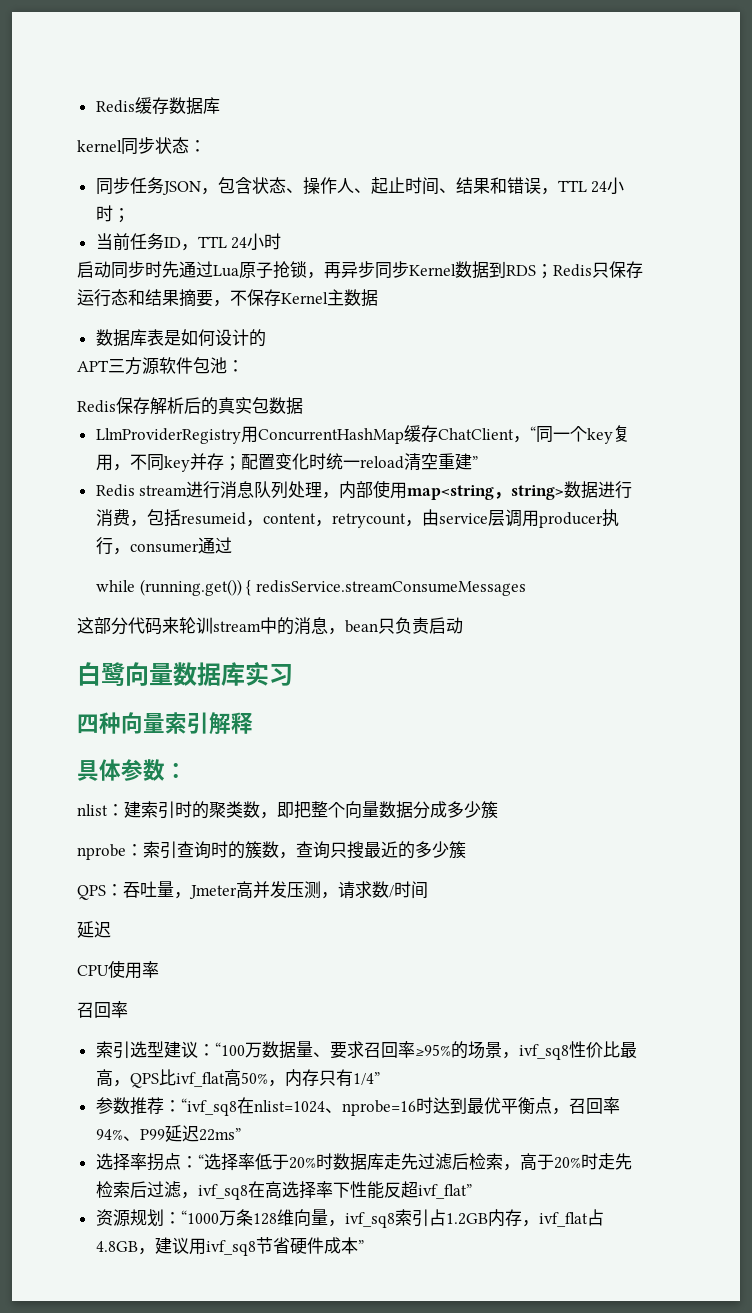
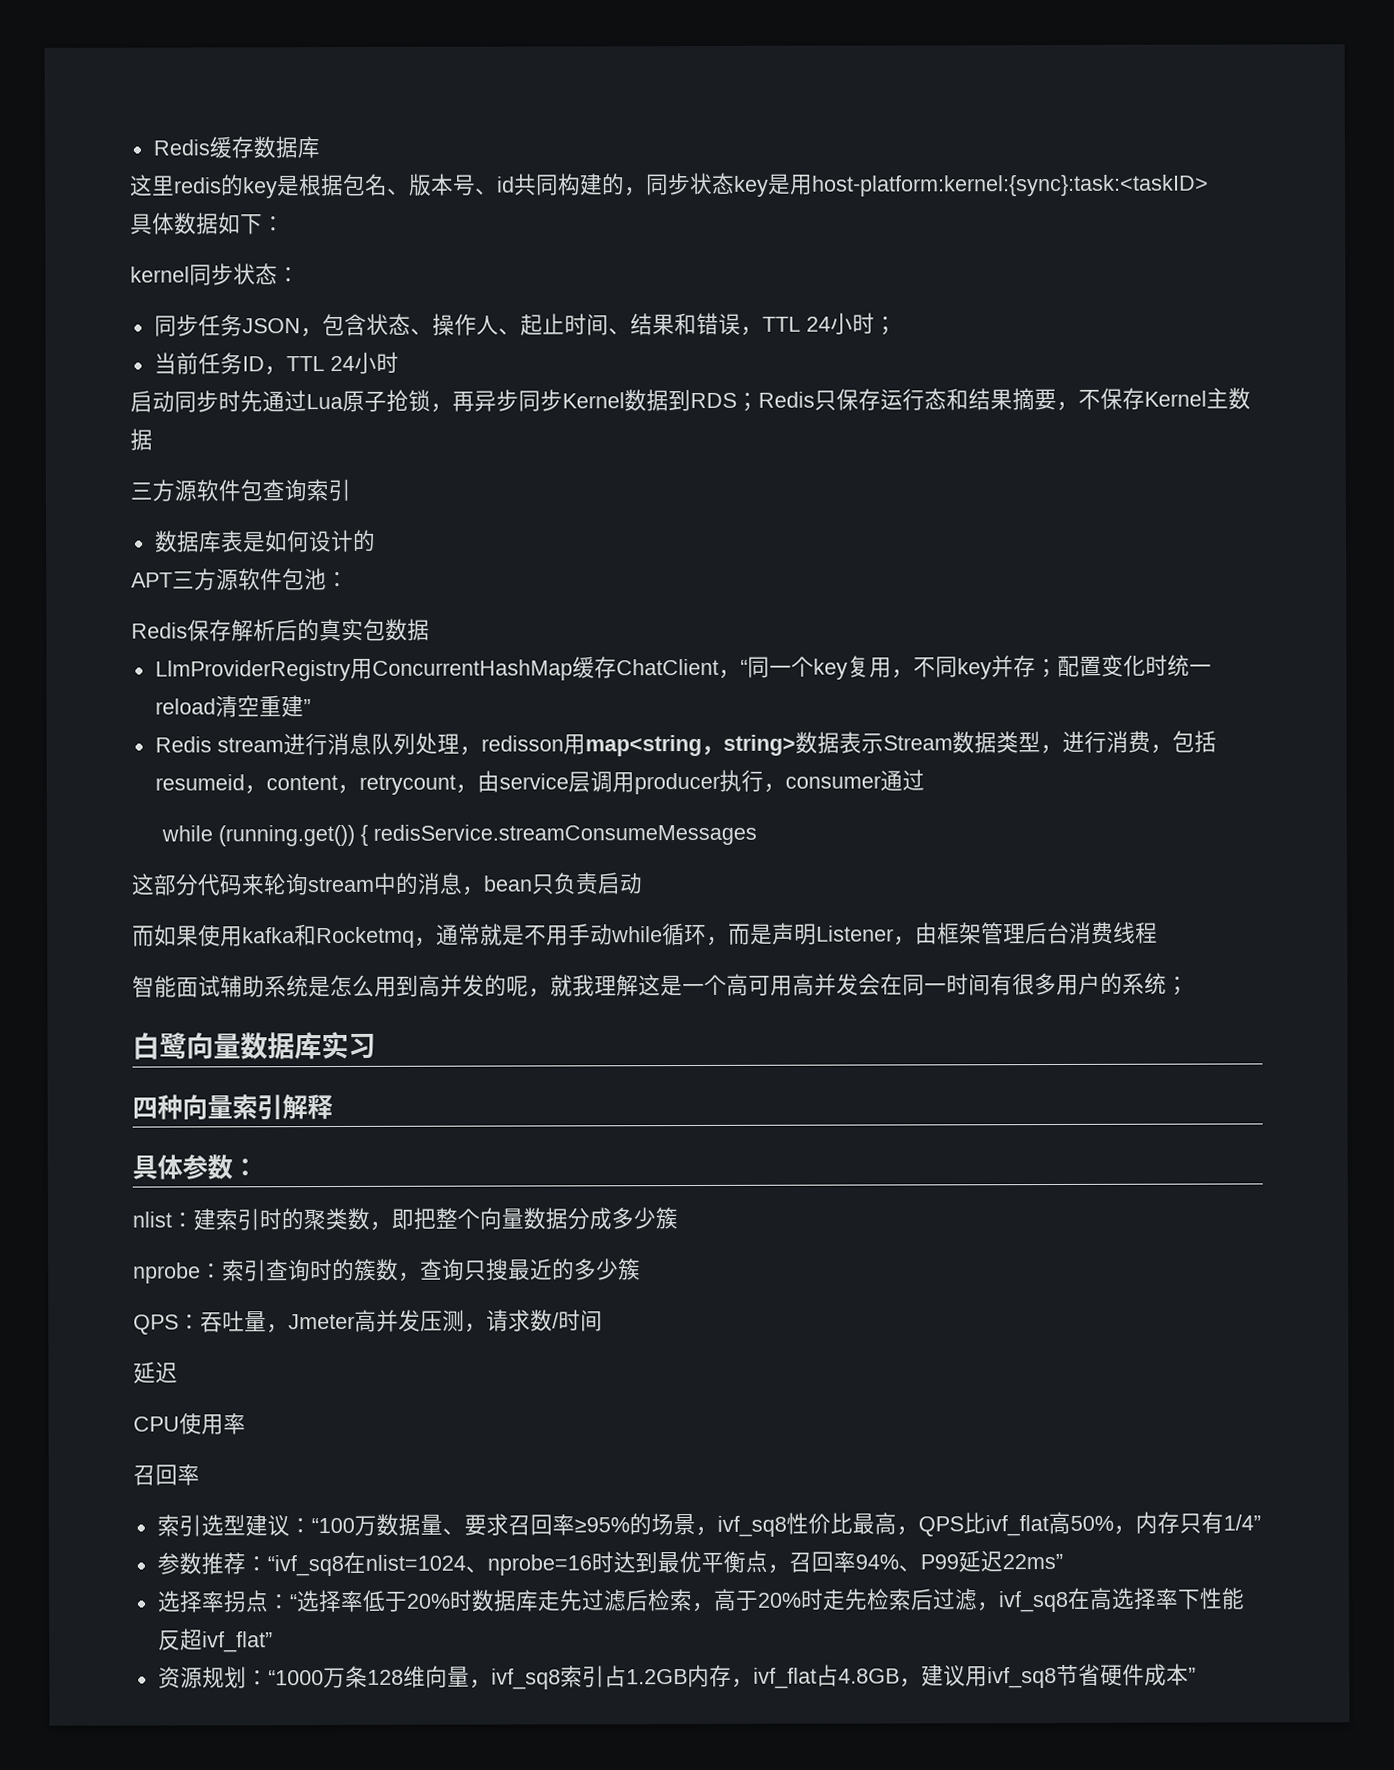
(220, 105) none -> [130,172,1209,199] [130,212,285,235] // 这里redis的key是根据包名、版本号、id共同构建的，同步状态key是用host-platform:kernel:{sync}:task:<taskID> // 具体数据如下：
(378, 298) none -> [130,478,351,502] // 三方源软件包查询索引
[339,480,391,499] 内部使 -> [480,735,564,752] redisson
(599, 490) none -> [838,731,1063,755] 表示Stream数据类型，
[196,617,213,634] 训 -> [285,873,309,896] 询
(463, 625) none -> [132,921,1158,949] [132,972,1189,998] // 而如果使用kafka和Rocketmq，通常就是不用手动while循环，而是声明Listener，由框架管理后台消费线程 // 智能面试辅助系统是怎么用到高并发的呢，就我理解这是一个高可用高并发会在同一时间有很多用户的系统；

